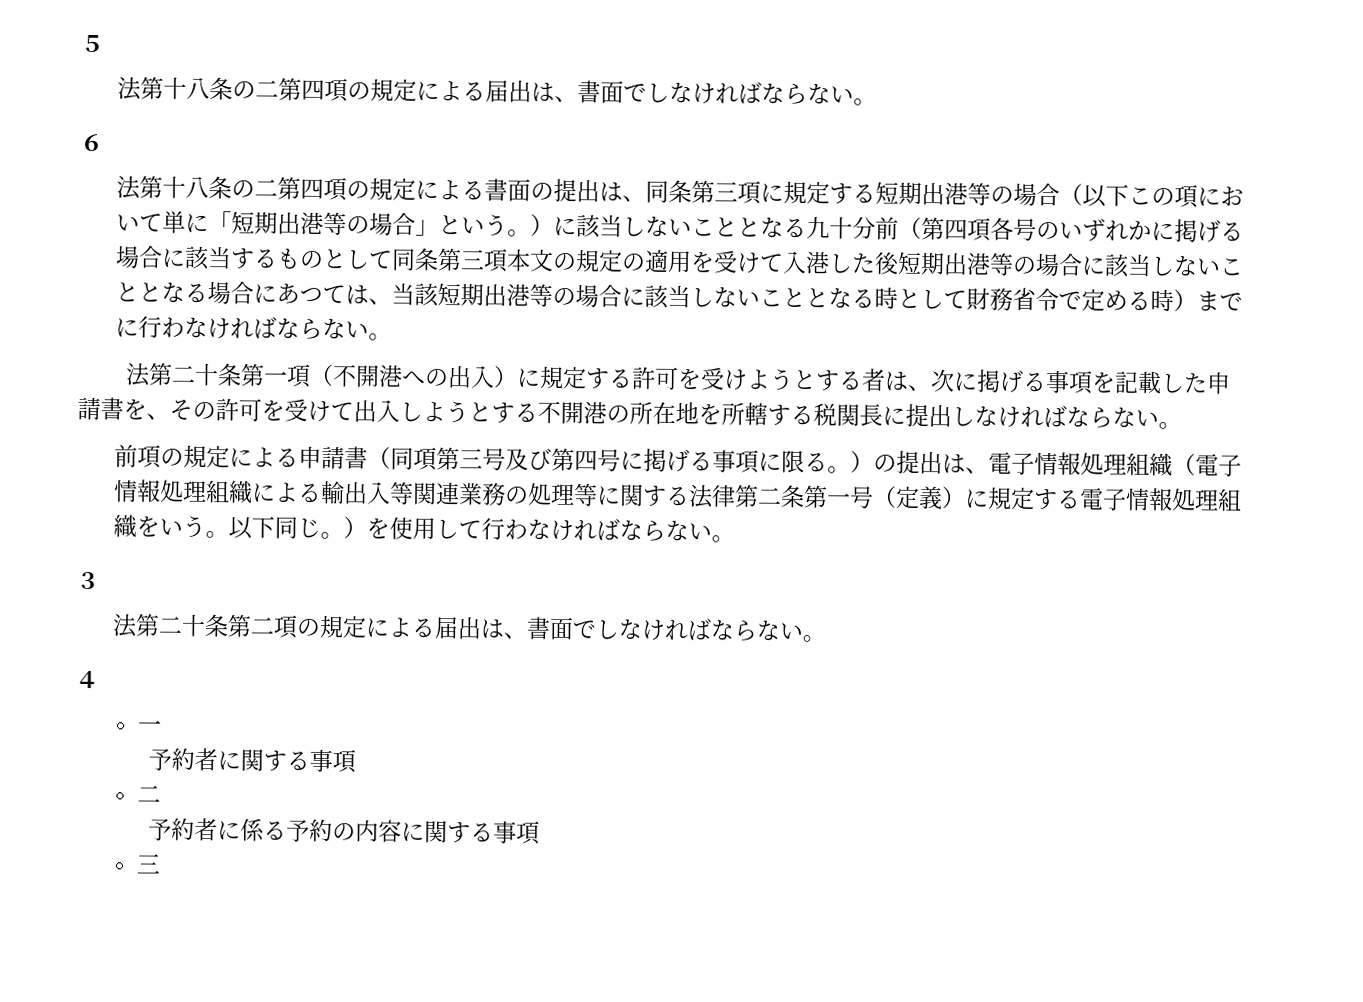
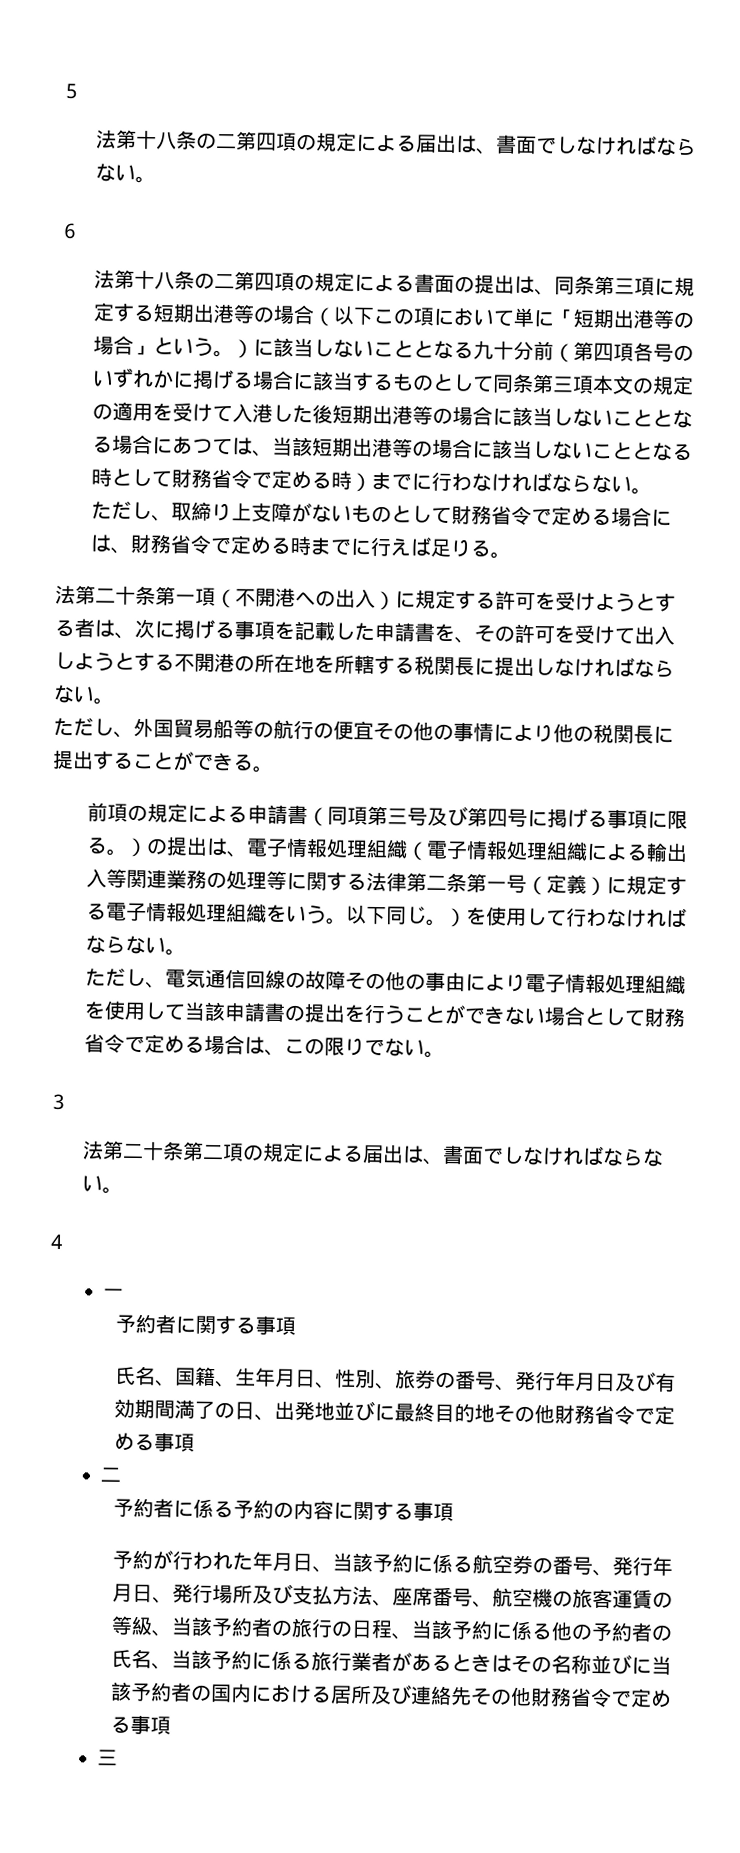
(393, 337) none -> [90,500,672,527] [89,533,511,559] // ただし、取締り上支障がないものとして財務省令で定める場合には、財務省令で定める時までに行えば足りる。
(1182, 425) none -> [53,717,674,744] [53,749,274,773] // ただし、外国貿易船等の航行の便宜その他の事情により他の税関長に提出することができる。
(736, 539) none -> [84,967,686,995] [83,1000,685,1028] [83,1033,445,1058] // ただし、電気通信回線の故障その他の事由により電子情報処理組織を使用して当該申請書の提出を行うことができない場合として財務省令で定める場合は、この限りでない。
(357, 761) none -> [114,1365,676,1392] [113,1398,675,1425] [113,1432,195,1452] // 氏名、国籍、生年月日、性別、旅券の番号、発行年月日及び有効期間満了の日、出発地並びに最終目的地その他財務省令で定める事項
(541, 832) none -> [111,1549,673,1577] [111,1583,673,1609] [110,1615,673,1642] [110,1648,672,1675] [109,1681,672,1708] [109,1714,171,1735] // 予約が行われた年月日、当該予約に係る航空券の番号、発行年月日、発行場所及び支払方法、座席番号、航空機の旅客運賃の等級、当該予約者の旅行の日程、当該予約に係る他の予約者の氏名、当該予約に係る旅行業者があるときはその名称並びに当該予約者の国内における居所及び連絡先その他財務省令で定める事項

